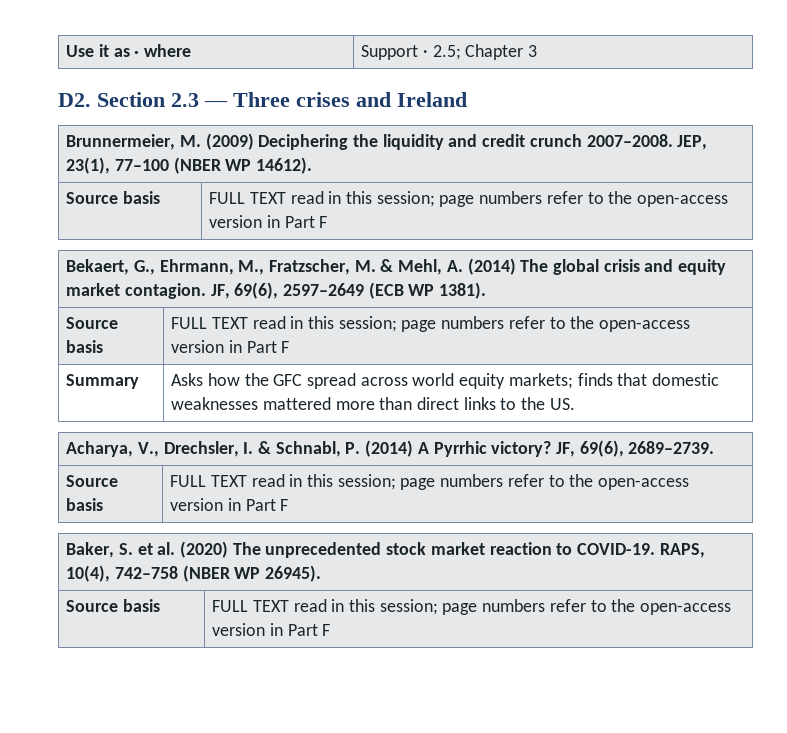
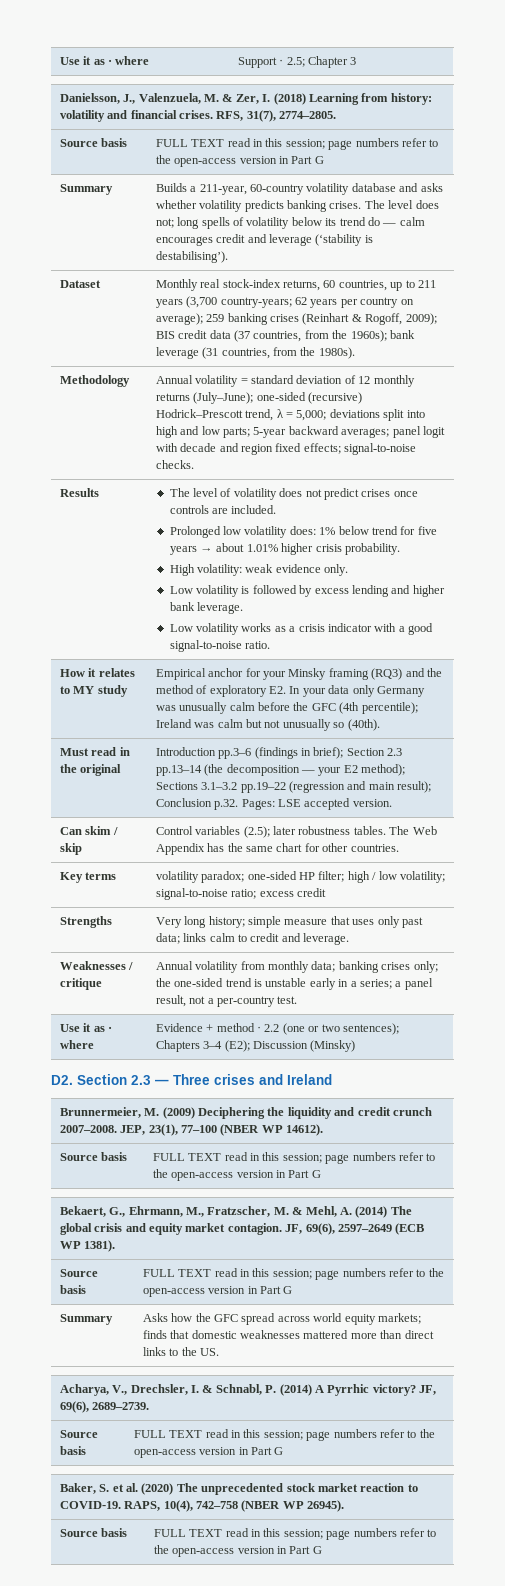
(537, 51) none -> [59,93,432,105] [59,110,337,122] [59,138,128,147] [155,138,439,150] [155,155,324,167] [59,184,113,195] [155,183,443,195] [155,200,439,212] [155,217,425,229] [155,234,373,246] [155,251,228,263] [59,280,101,288] [155,279,436,291] [155,296,414,308] [155,313,437,325] [155,330,415,342] [155,347,355,359] [59,375,130,387] [155,375,415,387] [155,392,363,404] [155,409,425,421] [155,426,445,438] [155,443,417,455] [155,460,194,469] [59,488,99,497] [169,488,418,500] [169,505,277,514] [169,526,437,538] [169,543,400,555] [169,564,349,576] [169,585,445,597] [169,602,244,614] [169,623,434,635] [169,640,271,652] [59,668,135,677] [59,685,128,697] [155,668,442,680] [155,685,425,697] [155,702,418,714] [155,719,380,731] [59,747,130,756] [59,764,122,776] [155,747,403,759] [155,764,406,776] [155,781,432,793] [155,798,392,810] [59,826,118,835] [59,843,82,855] [155,826,437,838] [155,843,399,855] [59,872,117,883] [155,871,445,883] [155,888,327,900] [59,916,112,928] [155,916,423,928] [155,933,350,945] [59,961,134,970] [59,978,102,990] [155,961,438,973] [155,978,433,990] [155,995,298,1007] [59,1023,113,1032] [59,1040,94,1049] [155,1023,399,1035] [155,1040,356,1052] // Danielsson, J., Valenzuela, M. & Zer, I. (2018) Learning from history: volatility and financial crises. RFS, 31(7), 2774–2805. // Source basis | FULL TEXT read in this session; page numbers refer to the open-access version in Part G // Summary | Builds a 211-year, 60-country volatility database and asks whether volatility predicts banking crises. The level does not; long spells of volatility below its trend do — calm encourages credit and leverage (‘stability is destabilising’). // Dataset | Monthly real stock-index returns, 60 countries, up to 211 years (3,700 country-years; 62 years per country on average); 259 banking crises (Reinhart & Rogoff, 2009); BIS credit data (37 countries, from the 1960s); bank leverage (31 countries, from the 1980s). // Methodology | Annual volatility = standard deviation of 12 monthly returns (July–June); one-sided (recursive) Hodrick–Prescott trend, λ = 5,000; deviations split into high and low parts; 5-year backward averages; panel logit with decade and region fixed effects; signal-to-noise checks. // Results | The level of volatility does not predict crises once controls are included. // Prolonged low volatility does: 1% below trend for five years → about 1.01% higher crisis probability. // High volatility: weak evidence only. // Low volatility is followed by excess lending and higher bank leverage. // Low volatility works as a crisis indicator with a good signal-to-noise ratio. // How it relates to MY study | Empirical anchor for your Minsky framing (RQ3) and the method of exploratory E2. In your data only Germany was unusually calm before the GFC (4th percentile); Ireland was calm but not unusually so (40th). // Must read in the original | Introduction pp.3–6 (findings in brief); Section 2.3 pp.13–14 (the decomposition — your E2 method); Sections 3.1–3.2 pp.19–22 (regression and main result); Conclusion p.32. Pages: LSE accepted version. // Can skim / skip | Control variables (2.5); later robustness tables. The Web Appendix has the same chart for other countries. // Key terms | volatility paradox; one-sided HP filter; high / low volatility; signal-to-noise ratio; excess credit // Strengths | Very long history; simple measure that uses only past data; links calm to credit and leverage. // Weaknesses / critique | Annual volatility from monthly data; banking crises only; the one-sided trend is unstable early in a series; a panel result, not a per-country test. // Use it as · where | Evidence + method · 2.2 (one or two sentences); Chapters 3–4 (E2); Discussion (Minsky)
[319,216,328,228] F -> [311,1170,321,1178] G
[281,341,290,353] F -> [283,1286,293,1294] G
[280,499,289,511] F -> [274,1447,284,1455] G
[322,624,331,636] F -> [312,1546,322,1554] G

